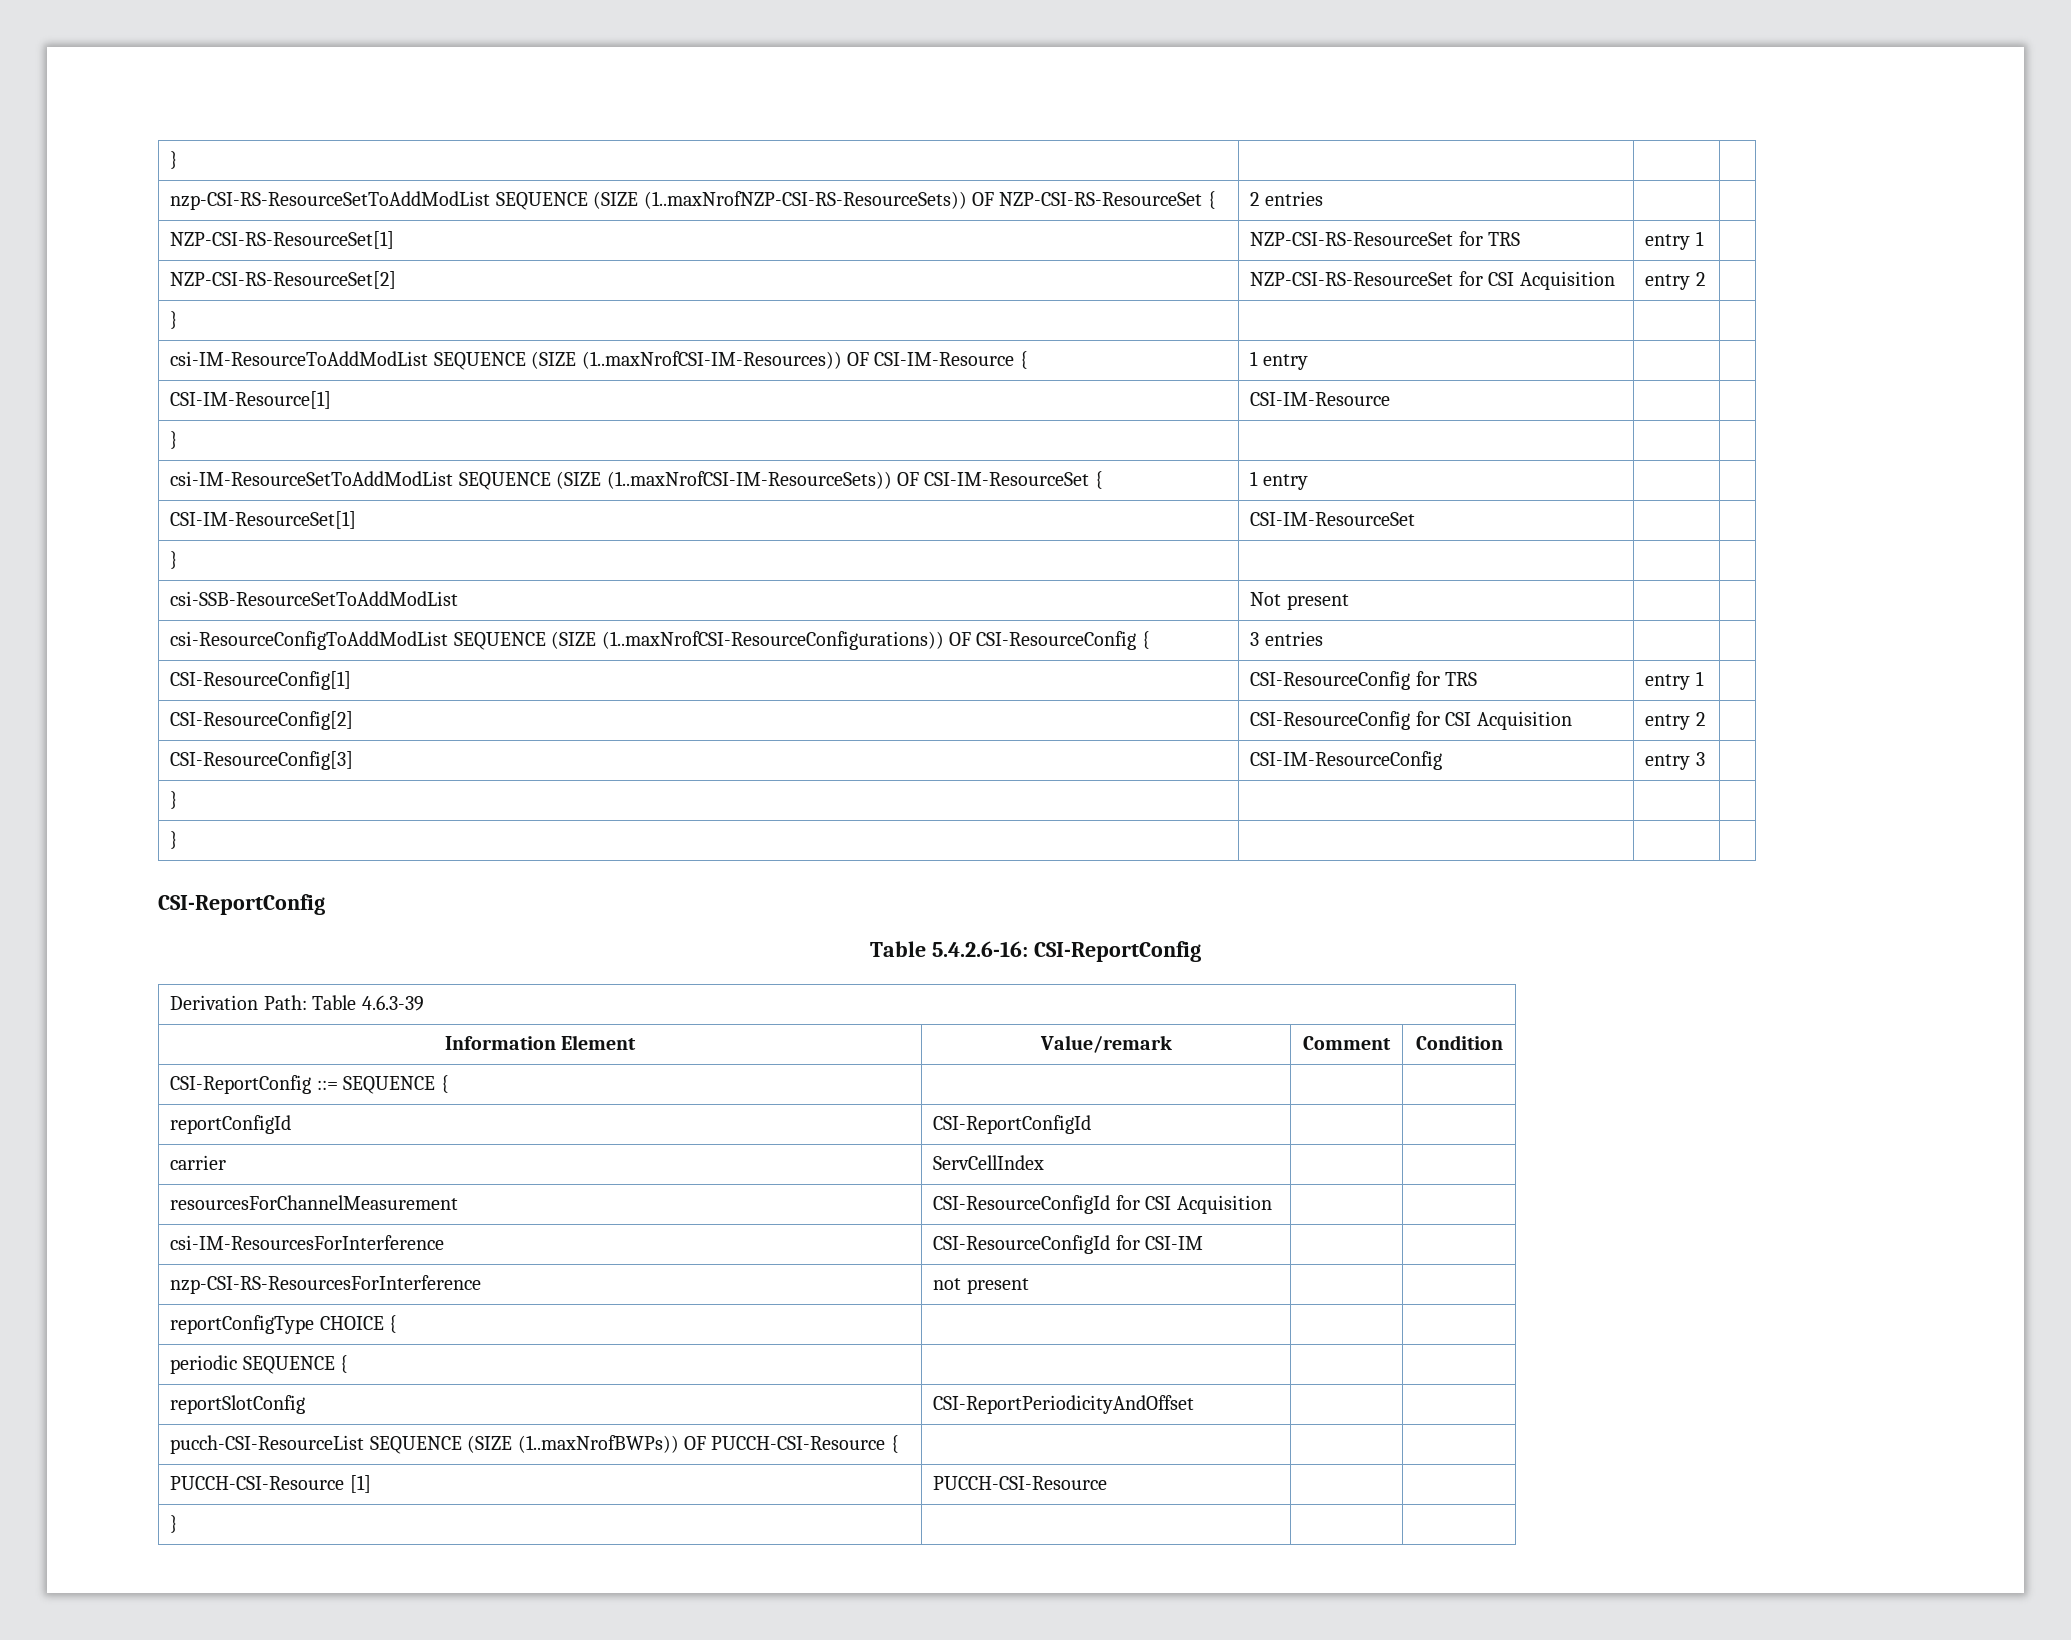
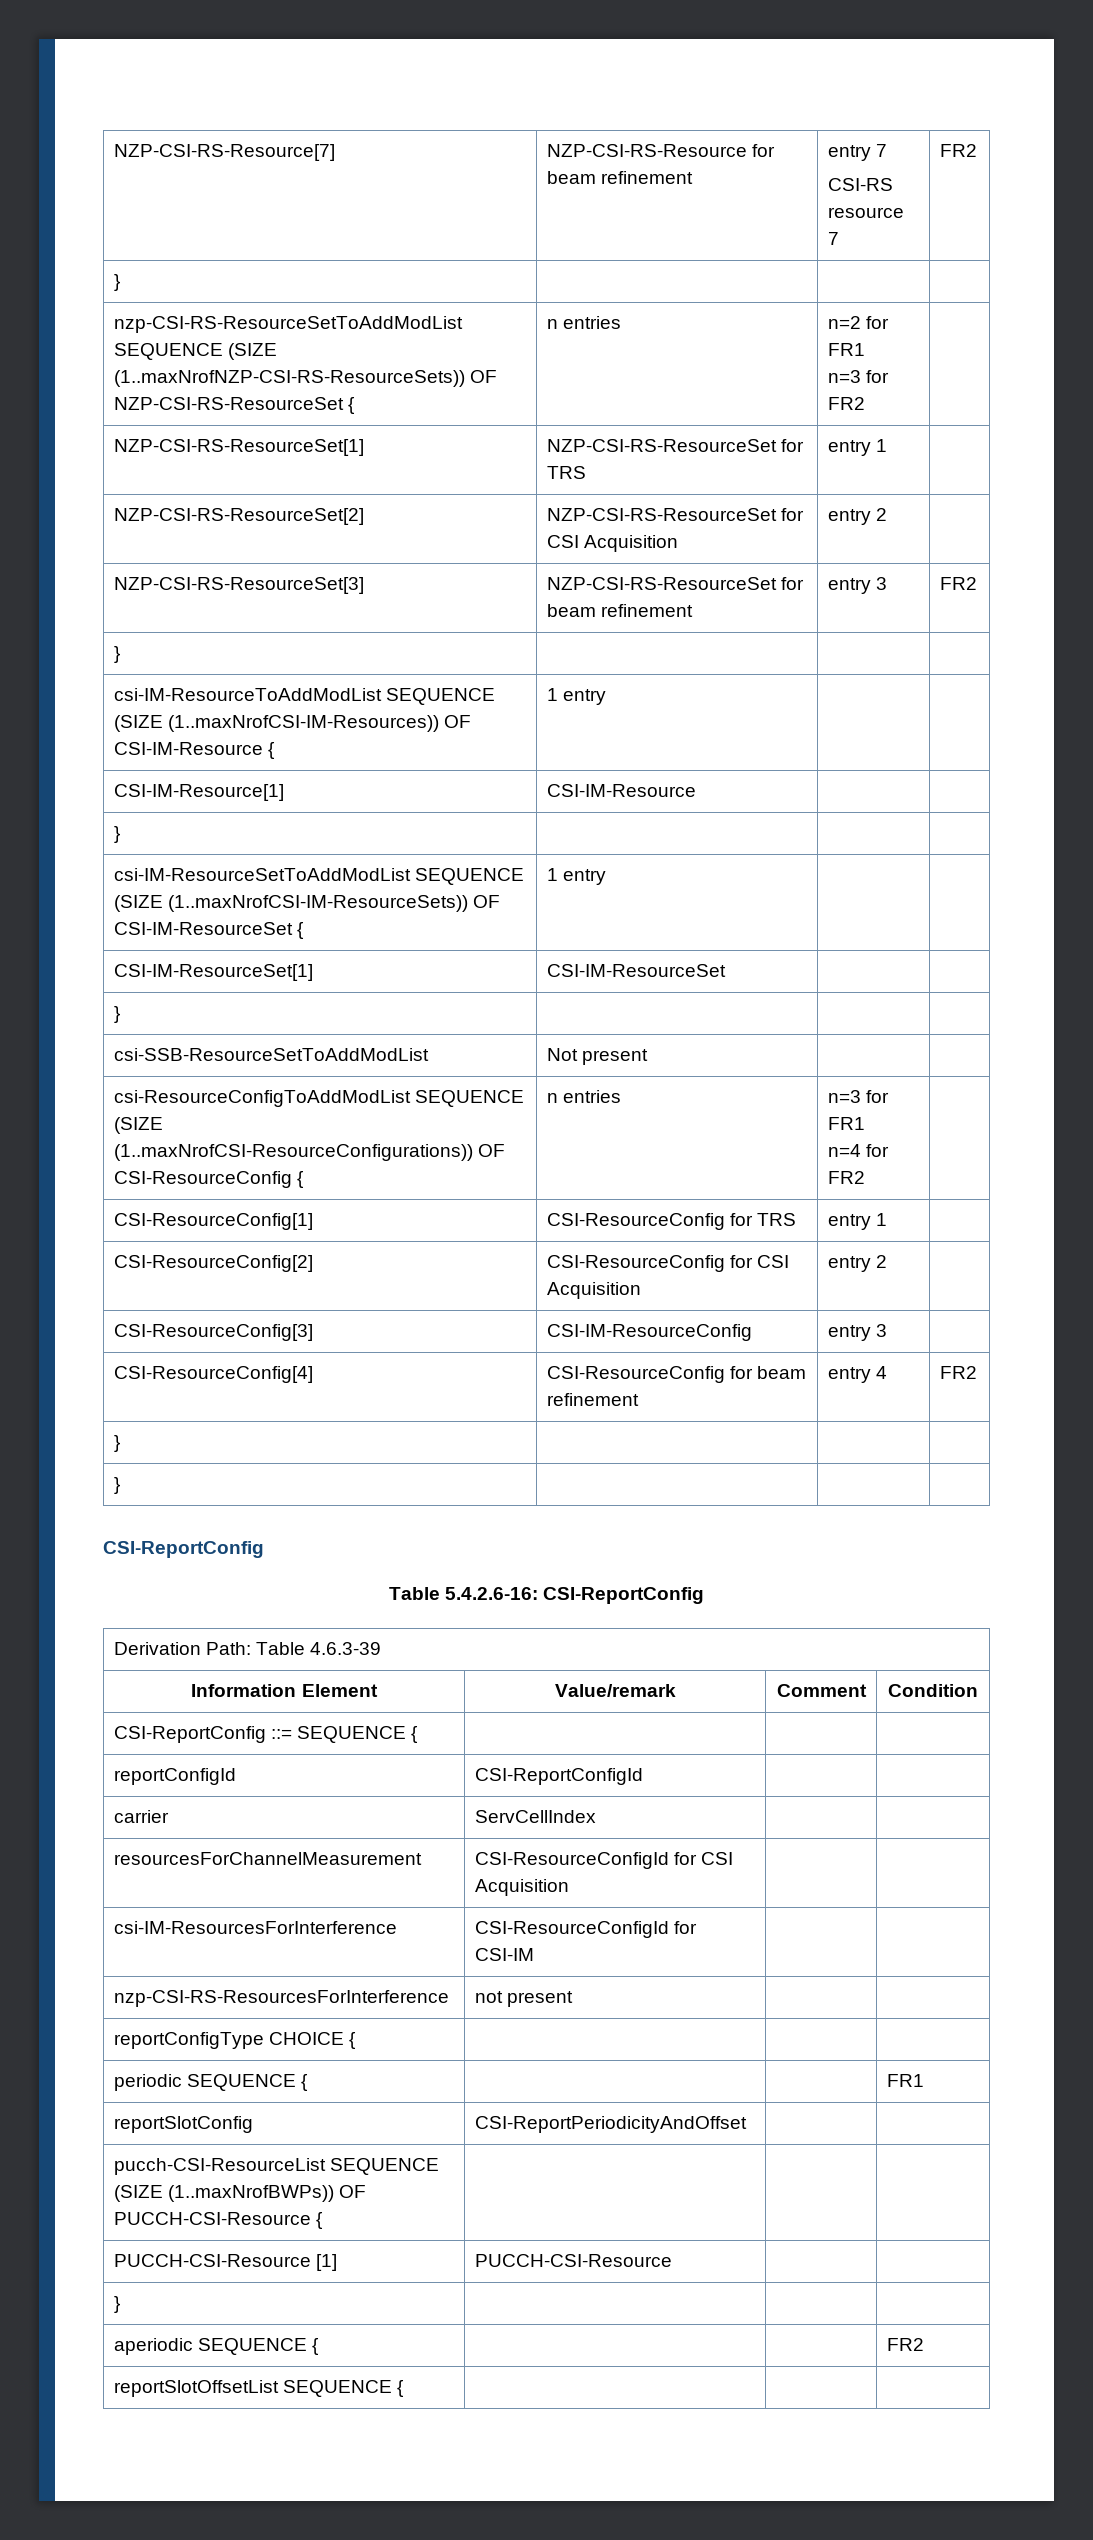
(170, 160) none -> [113,144,335,161] [546,144,775,157] [546,171,693,184] [827,144,887,161] [827,178,893,191] [827,207,904,218] [827,232,839,245] [939,144,977,157] NZP-CSI-RS-Resource[7] | NZP-CSI-RS-Resource for beam refinement | entry 7 // CSI-RS resource 7 | FR2 //
[1250,191,1323,206] 2 entries | -> [546,316,621,329] [827,316,889,329] [827,343,865,356] [827,370,889,383] [827,397,865,410] n entries | n=2 for FR1 // n=3 for FR2
(1705, 279) none -> [113,577,364,594] [546,577,804,590] [546,604,693,617] [827,577,887,594] [939,577,977,590] // NZP-CSI-RS-ResourceSet[3] | NZP-CSI-RS-ResourceSet for beam refinement | entry 3 | FR2
[1250,631,1323,646] 3 entries | -> [546,1090,621,1103] [827,1090,889,1103] [827,1117,865,1130] [827,1144,889,1157] [827,1171,865,1184] n entries | n=3 for FR1 // n=4 for FR2
(1705, 759) none -> [113,1366,313,1383] [546,1366,806,1383] [546,1393,639,1406] [827,1366,887,1383] [939,1366,977,1379] // CSI-ResourceConfig[4] | CSI-ResourceConfig for beam refinement | entry 4 | FR2
(349, 1364) none -> [886,2074,924,2087] FR1
(179, 1524) none -> [113,2338,319,2355] [886,2338,924,2351] [113,2380,404,2397] // aperiodic SEQUENCE { | | | FR2 // reportSlotOffsetList SEQUENCE { | | |

